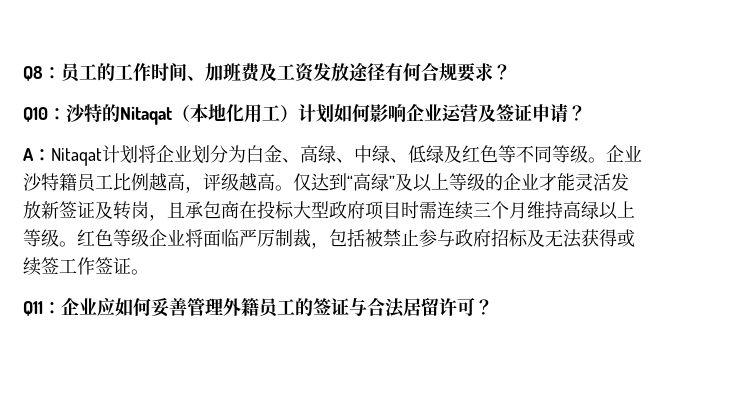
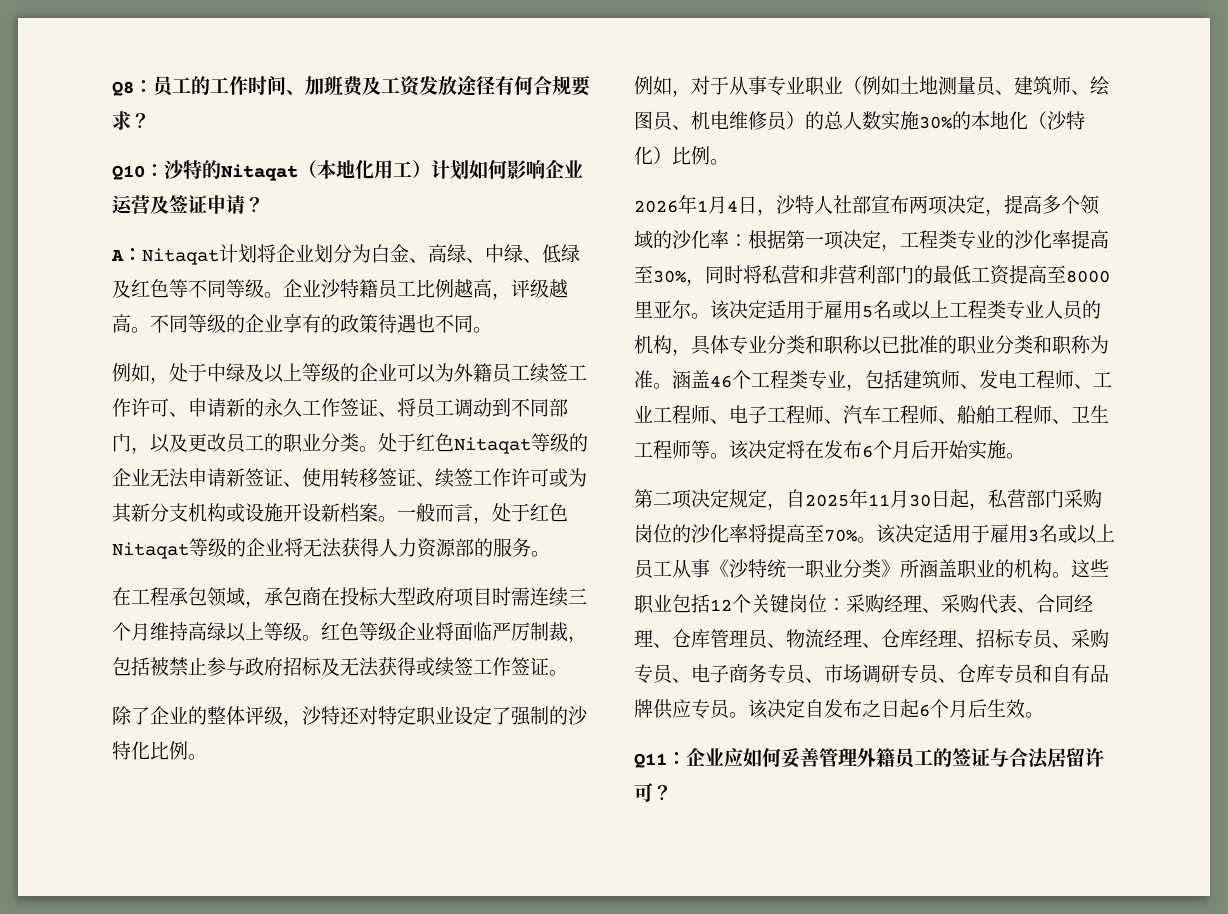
[293,173,629,192] [23,201,185,221] 仅达到“高绿”及以上等级的企业才能灵活发放新签证及转岗，且 -> [150,314,492,333] [112,363,587,384] [112,398,568,418] [112,433,588,454] [112,468,587,488] [112,503,568,524] [112,538,550,559] [112,587,264,608] 不同等级的企业享有的政策待遇也不同。 // 例如，处于中绿及以上等级的企业可以为外籍员工续签工作许可、申请新的永久工作签证、将员工调动到不同部门，以及更改员工的职业分类。处于红色Nitaqat等级的企业无法申请新签证、使用转移签证、续签工作许可或为其新分支机构或设施开设新档案。一般而言，处于红色Nitaqat等级的企业将无法获得人力资源部的服务。 // 在工程承包领域，
(149, 272) none -> [112,706,588,727] [112,741,207,760] [634,76,1109,97] [634,111,1085,131] [634,146,729,165] [634,195,1100,216] [634,230,1109,251] [634,265,1110,286] [634,300,1101,320] [634,335,1109,356] [634,370,1112,391] [634,405,1109,424] [634,440,1025,460] [634,489,1102,510] [634,524,1115,544] [634,559,1109,579] [634,594,1093,614] [634,629,1109,649] [634,664,1109,684] [634,699,1044,719] // 除了企业的整体评级，沙特还对特定职业设定了强制的沙特化比例。 // 例如，对于从事专业职业（例如土地测量员、建筑师、绘图员、机电维修员）的总人数实施30%的本地化（沙特化）比例。 // 2026年1月4日，沙特人社部宣布两项决定，提高多个领域的沙化率：根据第一项决定，工程类专业的沙化率提高至30%，同时将私营和非营利部门的最低工资提高至8000里亚尔。该决定适用于雇用5名或以上工程类专业人员的机构，具体专业分类和职称以已批准的职业分类和职称为准。涵盖46个工程类专业，包括建筑师、发电工程师、工业工程师、电子工程师、汽车工程师、船舶工程师、卫生工程师等。该决定将在发布6个月后开始实施。 // 第二项决定规定，自2025年11月30日起，私营部门采购岗位的沙化率将提高至70%。该决定适用于雇用3名或以上员工从事《沙特统一职业分类》所涵盖职业的机构。这些职业包括12个关键岗位：采购经理、采购代表、合同经理、仓库管理员、物流经理、仓库经理、招标专员、采购专员、电子商务专员、市场调研专员、仓库专员和自有品牌供应专员。该决定自发布之日起6个月后生效。

